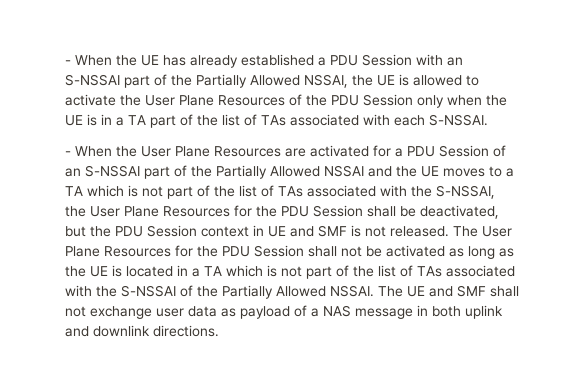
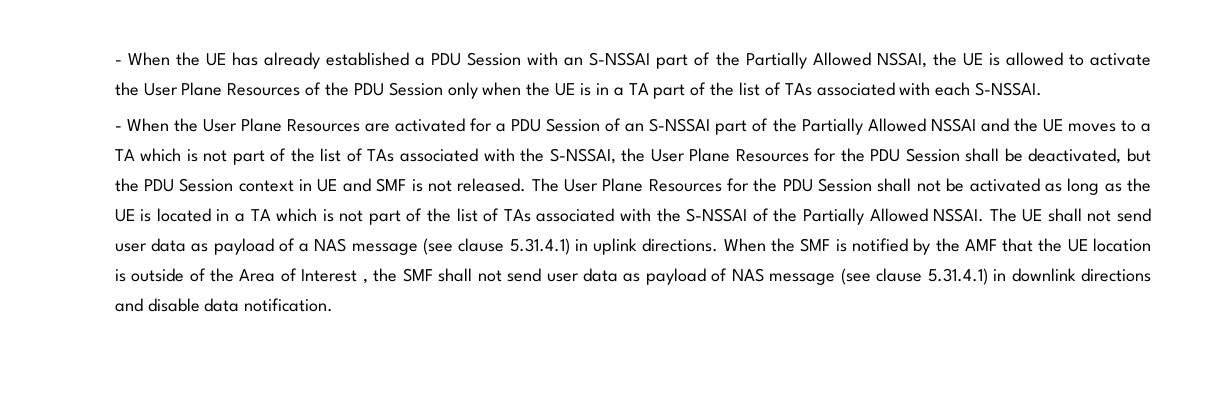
[429,285,520,297] [65,306,153,319] and SMF shall not exchange -> [1047,208,1152,222] shall not send
[417,305,504,319] [65,325,220,337] in both uplink and downlink directions. -> [423,238,1151,255] [114,268,1152,285] [114,298,334,312] (see clause 5.31.4.1) in uplink directions. When the SMF is notified by the AMF that the UE location is outside of the Area of Interest , the SMF shall not send user data as payload of NAS message (see clause 5.31.4.1) in downlink directions and disable data notification.

